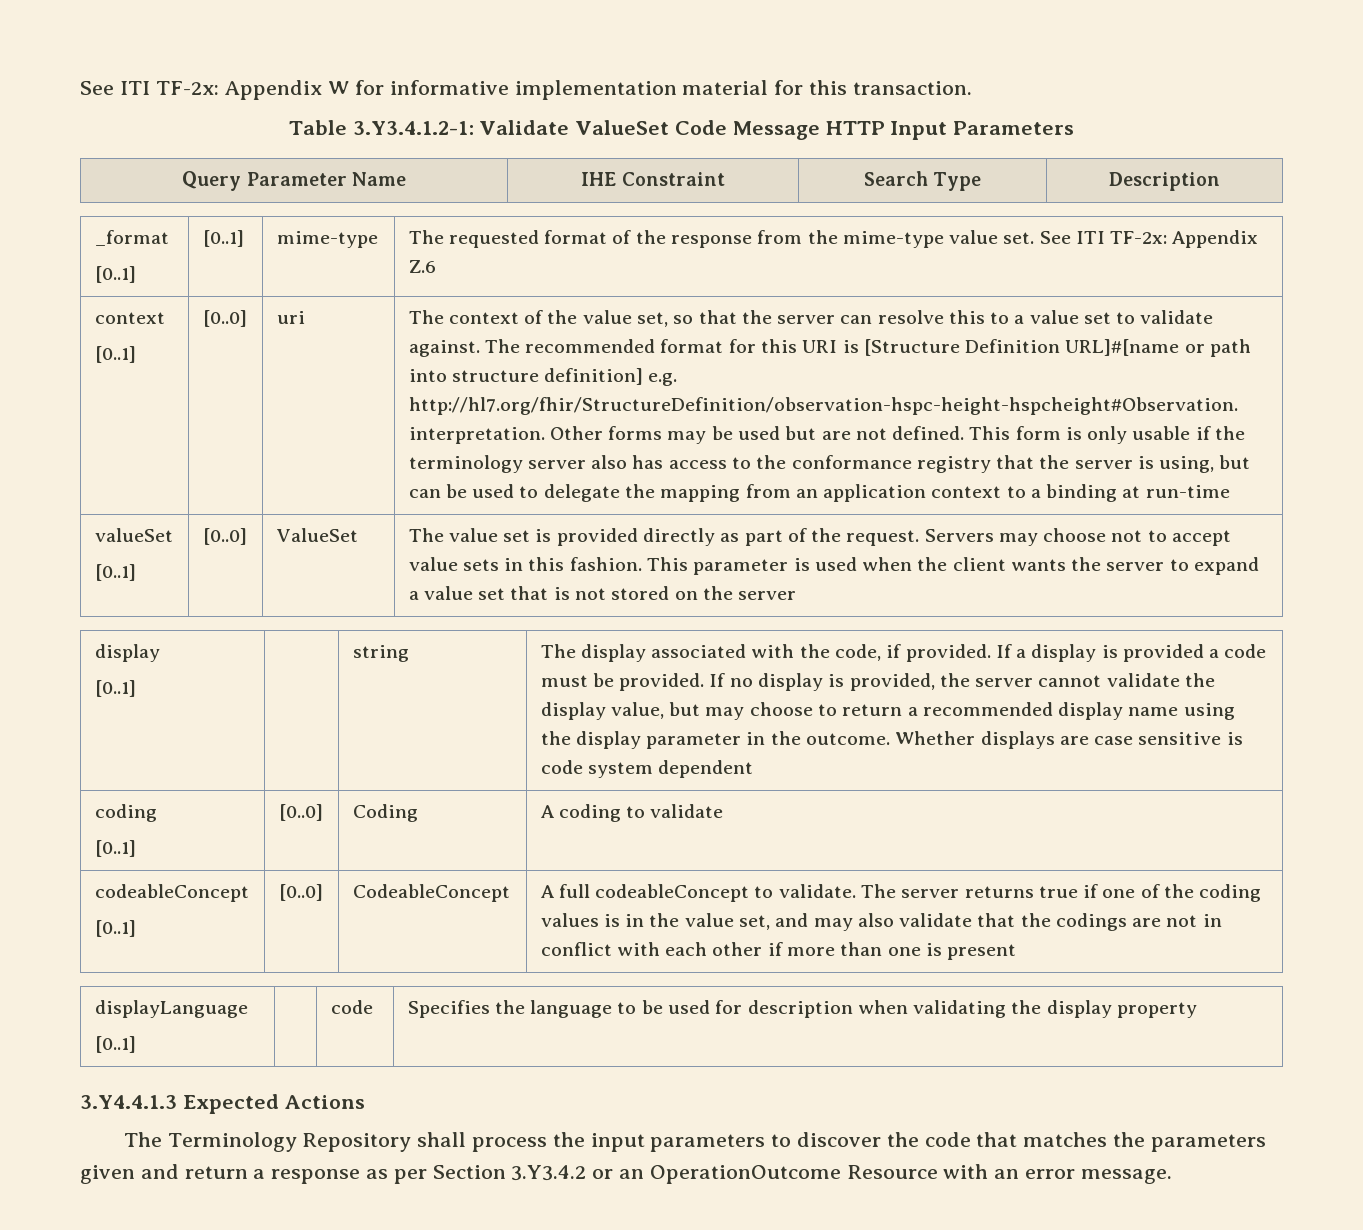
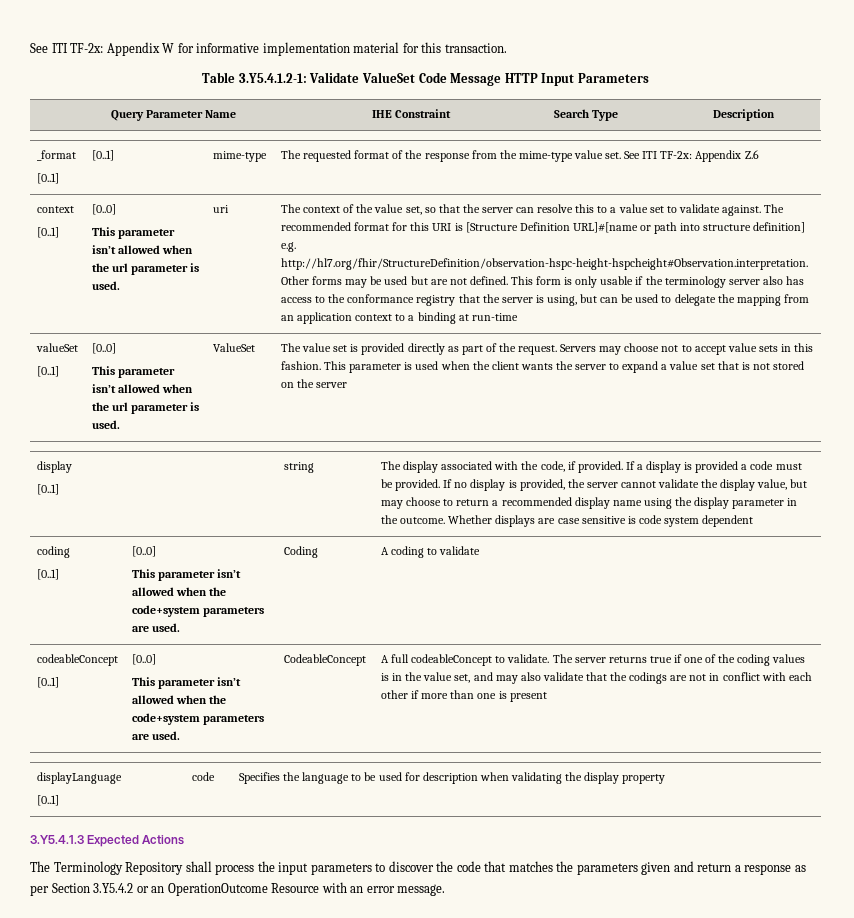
[352,121,474,135] 3.Y3.4.1.2-1: -> [238,73,307,83] 3.Y5.4.1.2-1:
(247, 318) none -> [91,227,176,239] [91,245,194,254] [91,263,200,275] [91,281,120,290] // This parameter isn’t allowed when the url parameter is used.
(247, 536) none -> [91,366,176,378] [91,384,194,393] [91,402,200,414] [91,420,120,429] // This parameter isn’t allowed when the url parameter is used.
(323, 812) none -> [131,569,242,581] [131,587,227,596] [131,605,265,617] [131,623,181,632] // This parameter isn’t allowed when the code+system parameters are used.
(323, 892) none -> [131,677,242,689] [131,695,227,704] [131,713,265,725] [131,731,181,740] // This parameter isn’t allowed when the code+system parameters are used.
[80,1095,177,1109] 3.Y4.4.1.3 -> [30,835,84,844] 3.Y5.4.1.3
[511,1165,587,1181] 3.Y3.4.2 -> [93,883,134,893] 3.Y5.4.2

